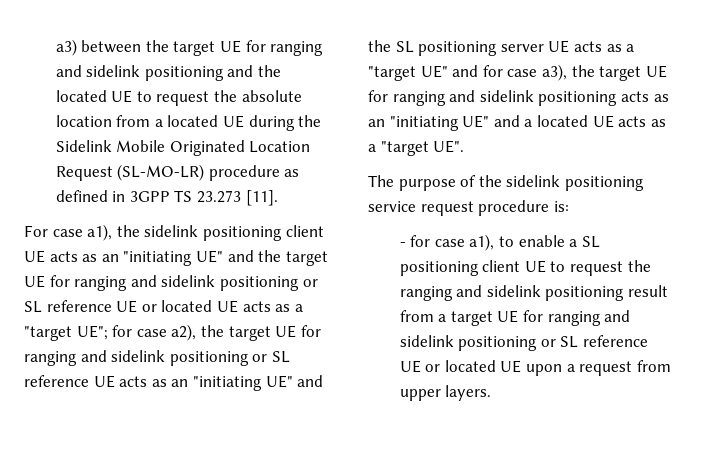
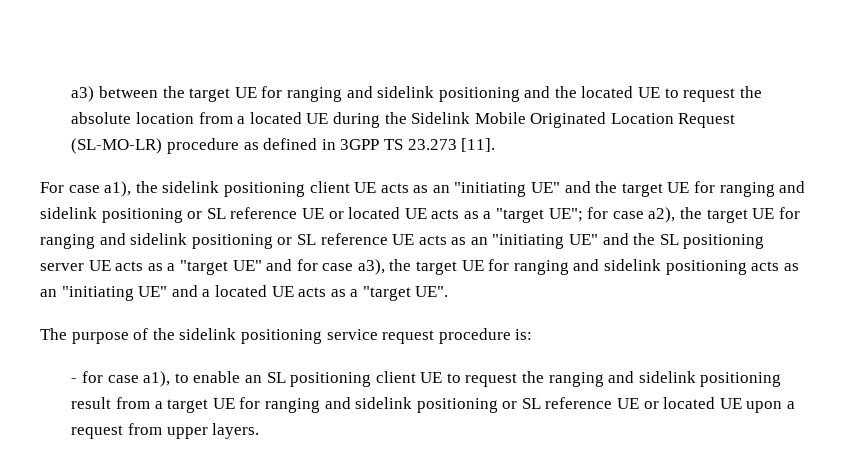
[569,239,578,247] a -> [244,375,262,383] an

